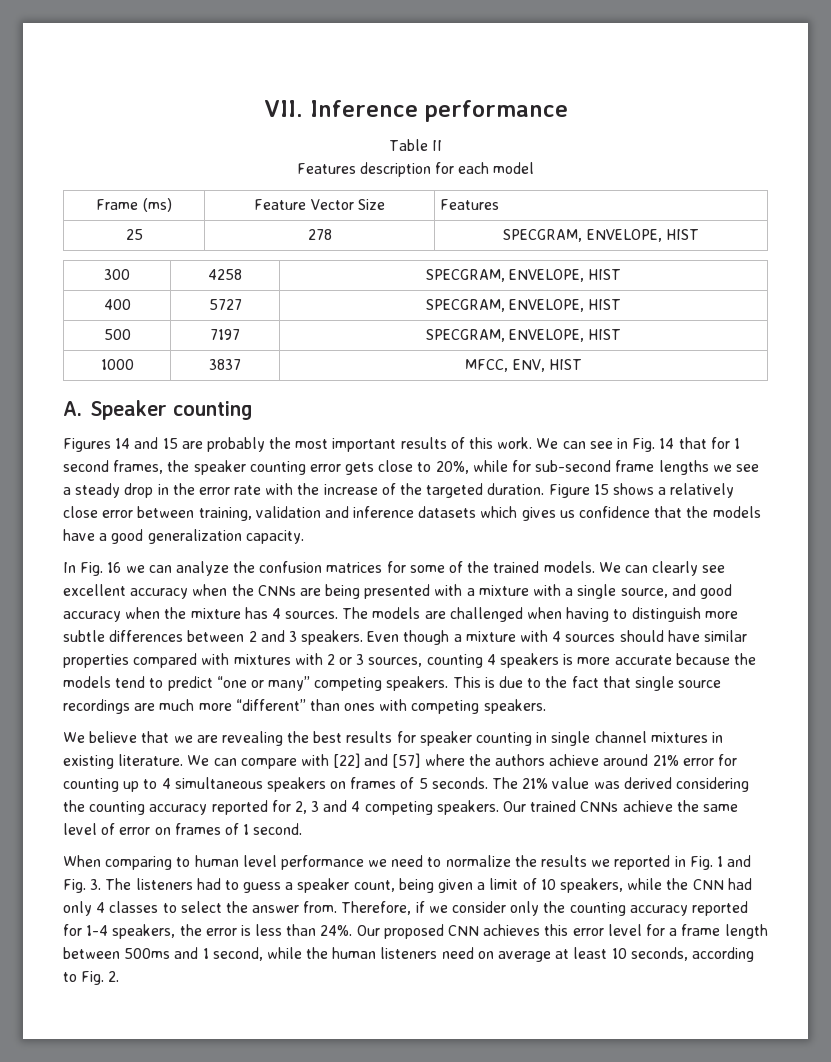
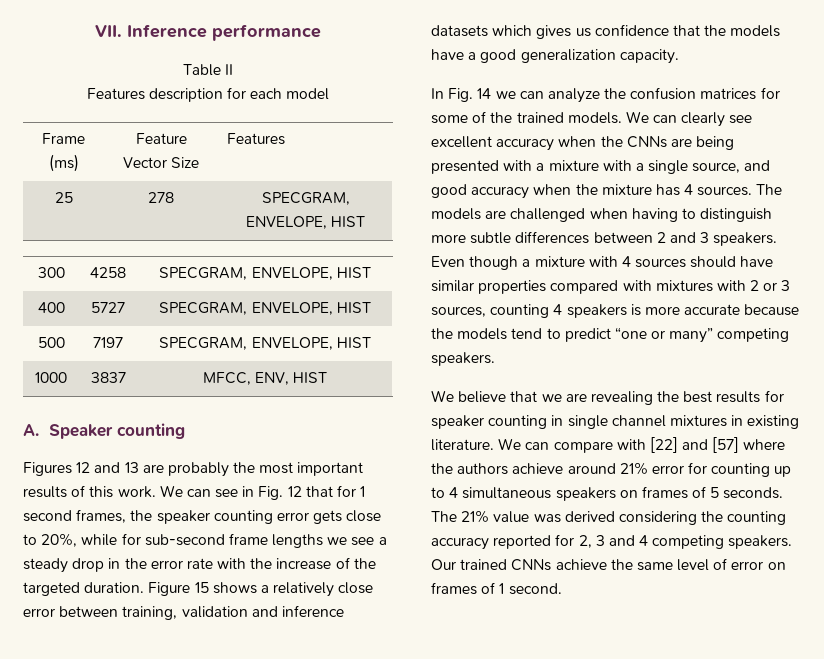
[115,437,178,449] 14 and 15 -> [76,462,139,473] 12 and 13
[659,438,675,449] 14 -> [287,486,302,497] 12
[107,562,122,573] 16 -> [477,88,492,99] 14
[452,676,722,691] [63,699,546,714] This is due to the fact that single source recordings are much more “different” than ones with competing speakers. -> (495, 359) none
[63,855,752,870] [63,878,752,893] [63,901,748,916] [63,924,768,939] [63,947,754,962] [63,971,120,985] // When comparing to human level performance we need to normalize the results we reported in Fig. 1 and Fig. 3. The listeners had to guess a speaker count, being given a limit of 10 speakers, while the CNN had only 4 classes to select the answer from. Therefore, if we consider only the counting accuracy reported for 1-4 speakers, the error is less than 24%. Our proposed CNN achieves this error level for a frame length between 500ms and 1 second, while the human listeners need on average at least 10 seconds, according to Fig. 2. -> (562, 589) none

